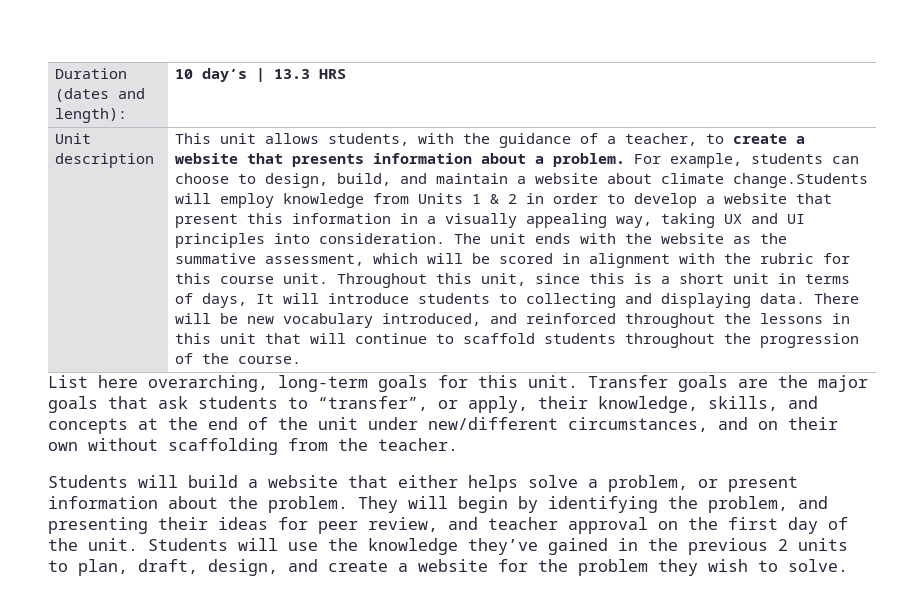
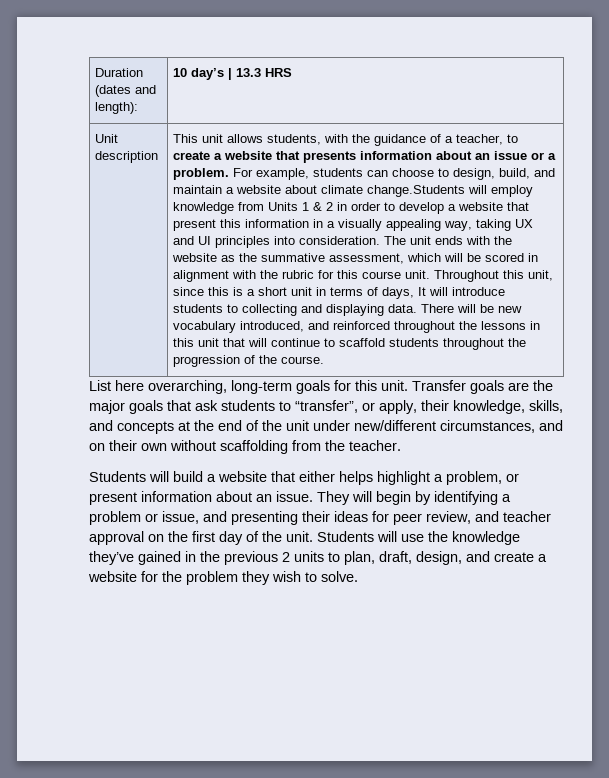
(526, 158) none -> [475,151,545,160] an issue or
[528,475,578,488] solve -> [377,471,430,485] highlight
[228,496,348,513] the problem. -> [256,491,313,502] an issue.
[668,496,788,513] the problem, -> [502,494,511,502] [89,511,199,525] a problem or issue,

